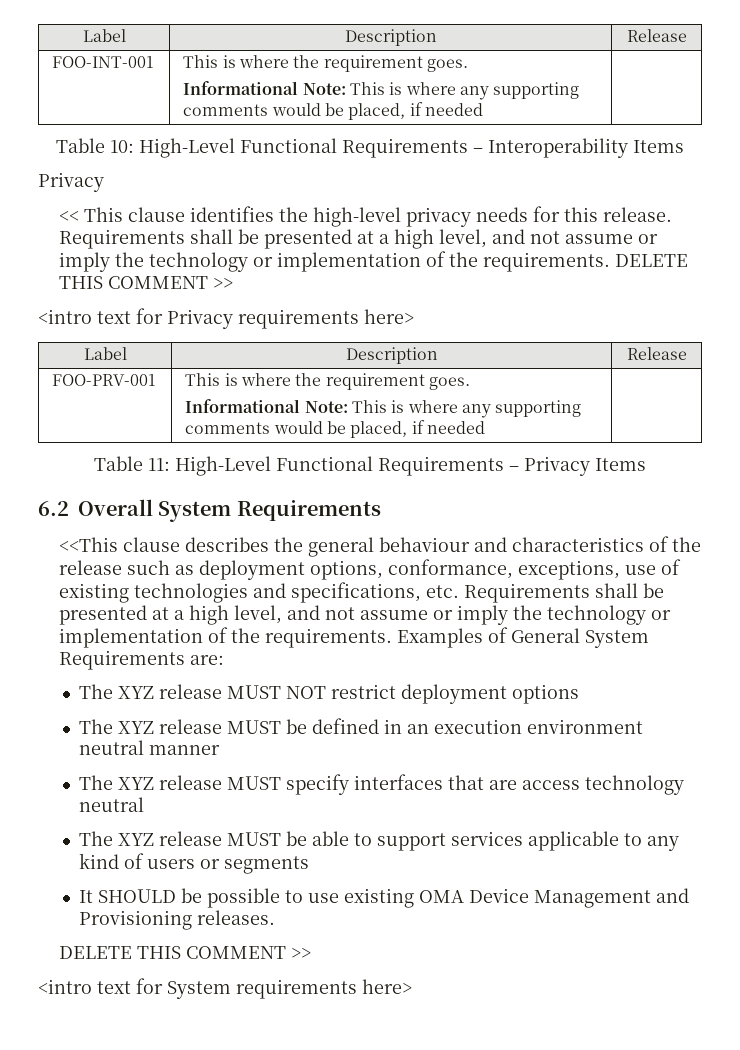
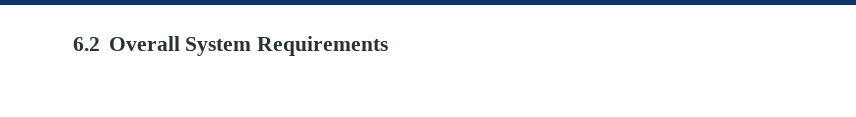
[82,29,126,42] [344,29,437,46] [626,29,687,42] [52,56,155,68] [183,55,468,72] [183,81,580,100] [183,102,483,120] [56,138,684,158] [38,172,104,192] [58,206,672,227] [58,229,658,249] [58,251,688,272] [58,276,233,289] [38,308,414,329] [83,347,127,360] [345,347,438,364] [626,347,687,360] [52,374,157,386] [185,373,470,390] [185,399,582,418] [185,420,485,438] [94,456,646,476] [38,499,381,522] [58,536,701,557] [58,559,681,580] [58,582,664,603] [58,605,671,625] [58,627,649,648] [58,650,224,670] [78,684,579,704] [78,718,643,734] [78,740,220,755] [78,774,684,795] [78,797,144,812] [78,831,679,851] [78,853,309,874] [78,888,689,908] [78,910,275,930] [58,946,311,959] [38,978,412,999] Label | Description | Release // FOO-INT-001 | This is where the requirement goes. // Informational Note: This is where any supporting comments would be placed, if needed | // Table 10: High-Level Functional Requirements – Interoperability Items // Privacy // << This clause identifies the high-level privacy needs for this release. Requirements shall be presented at a high level, and not assume or imply the technology or implementation of the requirements. DELETE THIS COMMENT >> // <intro text for Privacy requirements here> // Label | Description | Release // FOO-PRV-001 | This is where the requirement goes. // Informational Note: This is where any supporting comments would be placed, if needed | // Table 11: High-Level Functional Requirements – Privacy Items // 6.2 Overall System Requirements // <<This clause describes the general behaviour and characteristics of the release such as deployment options, conformance, exceptions, use of existing technologies and specifications, etc. Requirements shall be presented at a high level, and not assume or imply the technology or implementation of the requirements. Examples of General System Requirements are: // The XYZ release MUST NOT restrict deployment options // The XYZ release MUST be defined in an execution environment neutral manner // The XYZ release MUST specify interfaces that are access technology neutral // The XYZ release MUST be able to support services applicable to any kind of users or segments // It SHOULD be possible to use existing OMA Device Management and Provisioning releases. // DELETE THIS COMMENT >> // <intro text for System requirements here> -> [73,36,389,56] 6.2 Overall System Requirements

